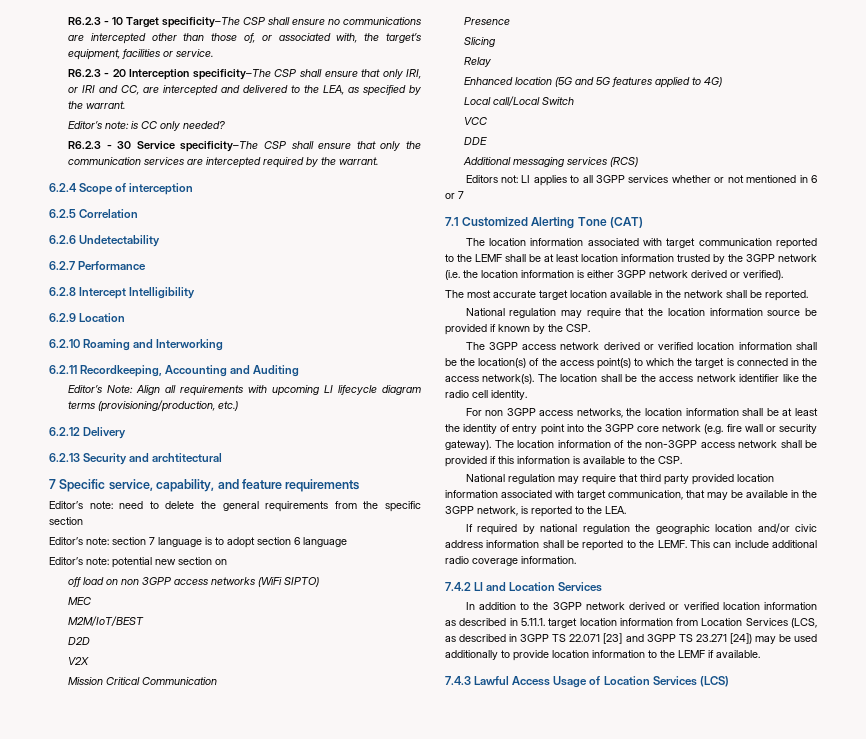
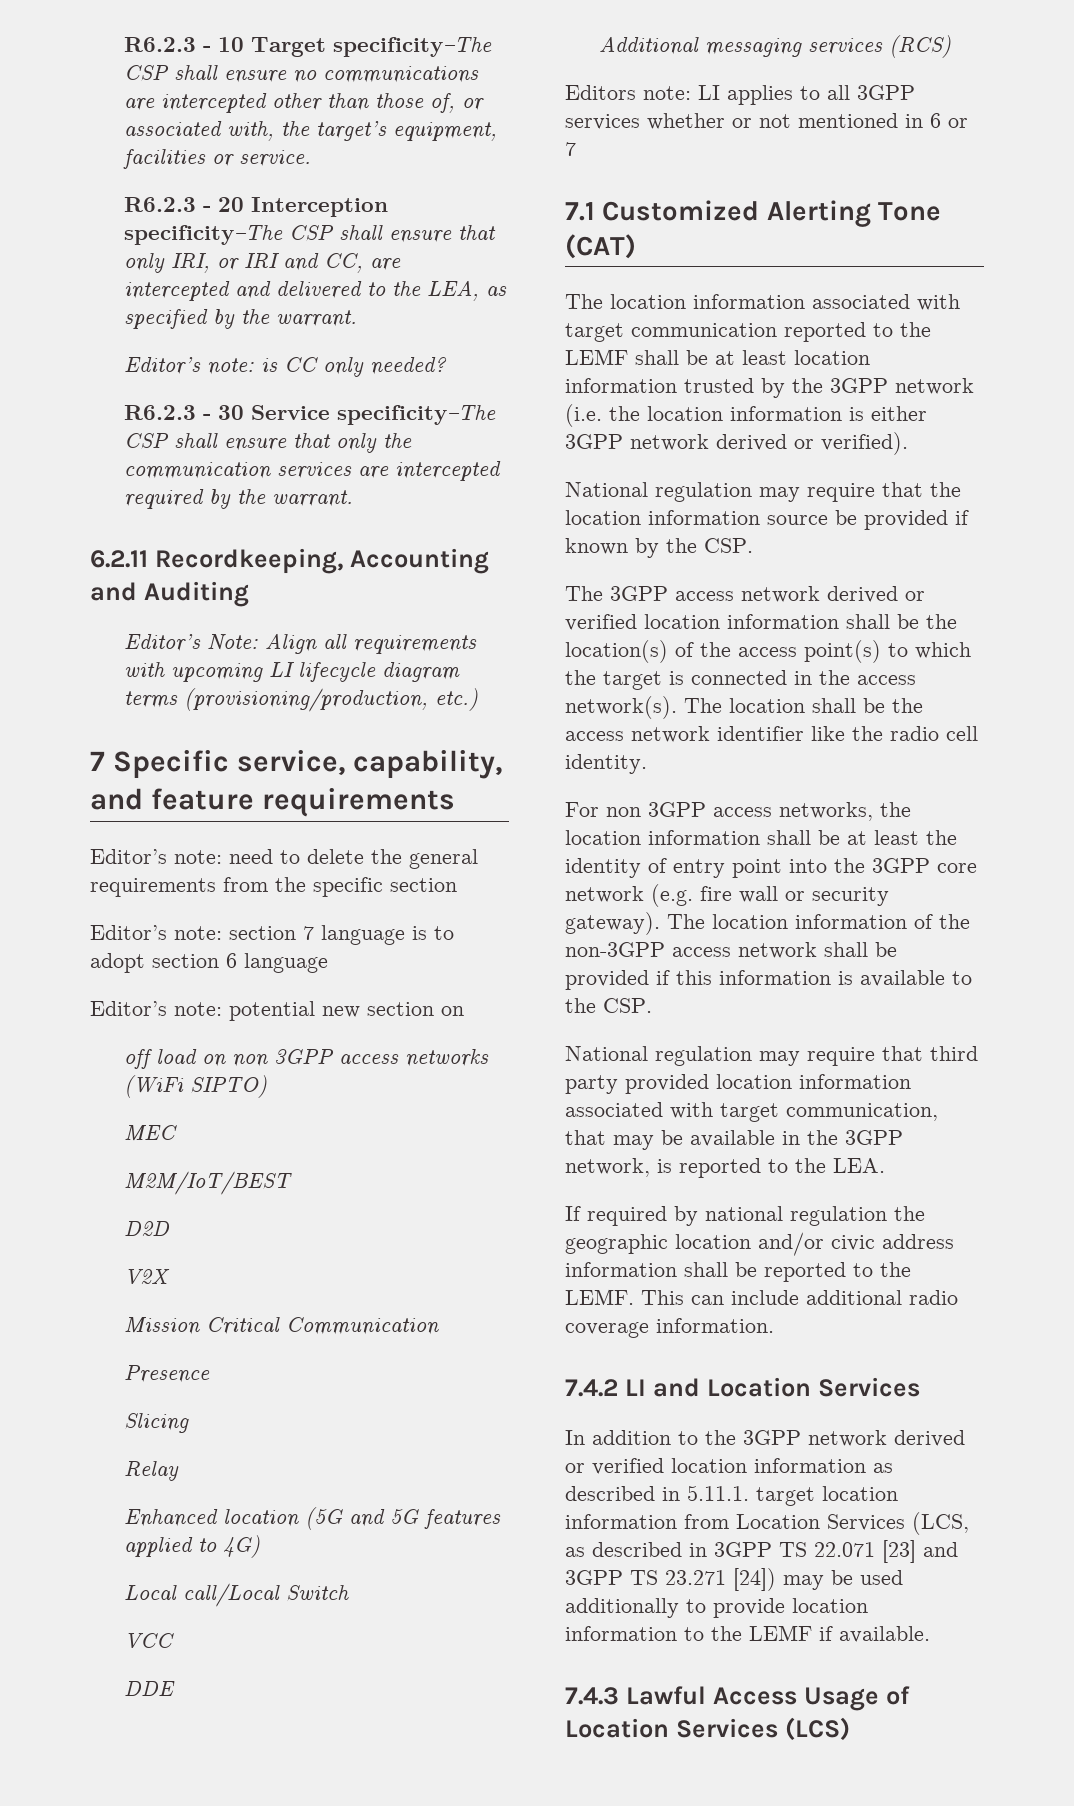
[49,183,194,195] [49,209,139,218] [49,235,161,247] [49,261,147,270] [49,287,196,299] [49,313,126,322] [49,339,224,351] // 6.2.4 Scope of interception // 6.2.5 Correlation // 6.2.6 Undetectability // 6.2.7 Performance // 6.2.8 Intercept Intelligibility // 6.2.9 Location // 6.2.10 Roaming and Interworking -> (354, 498) none
[49,427,127,439] [49,453,223,465] // 6.2.12 Delivery // 6.2.13 Security and archtitectural -> (479, 699) none
[500,175,518,183] not: -> [643,86,691,100] note:
[445,290,808,301] // The most accurate target location available in the network shall be reported. -> (908, 443) none

